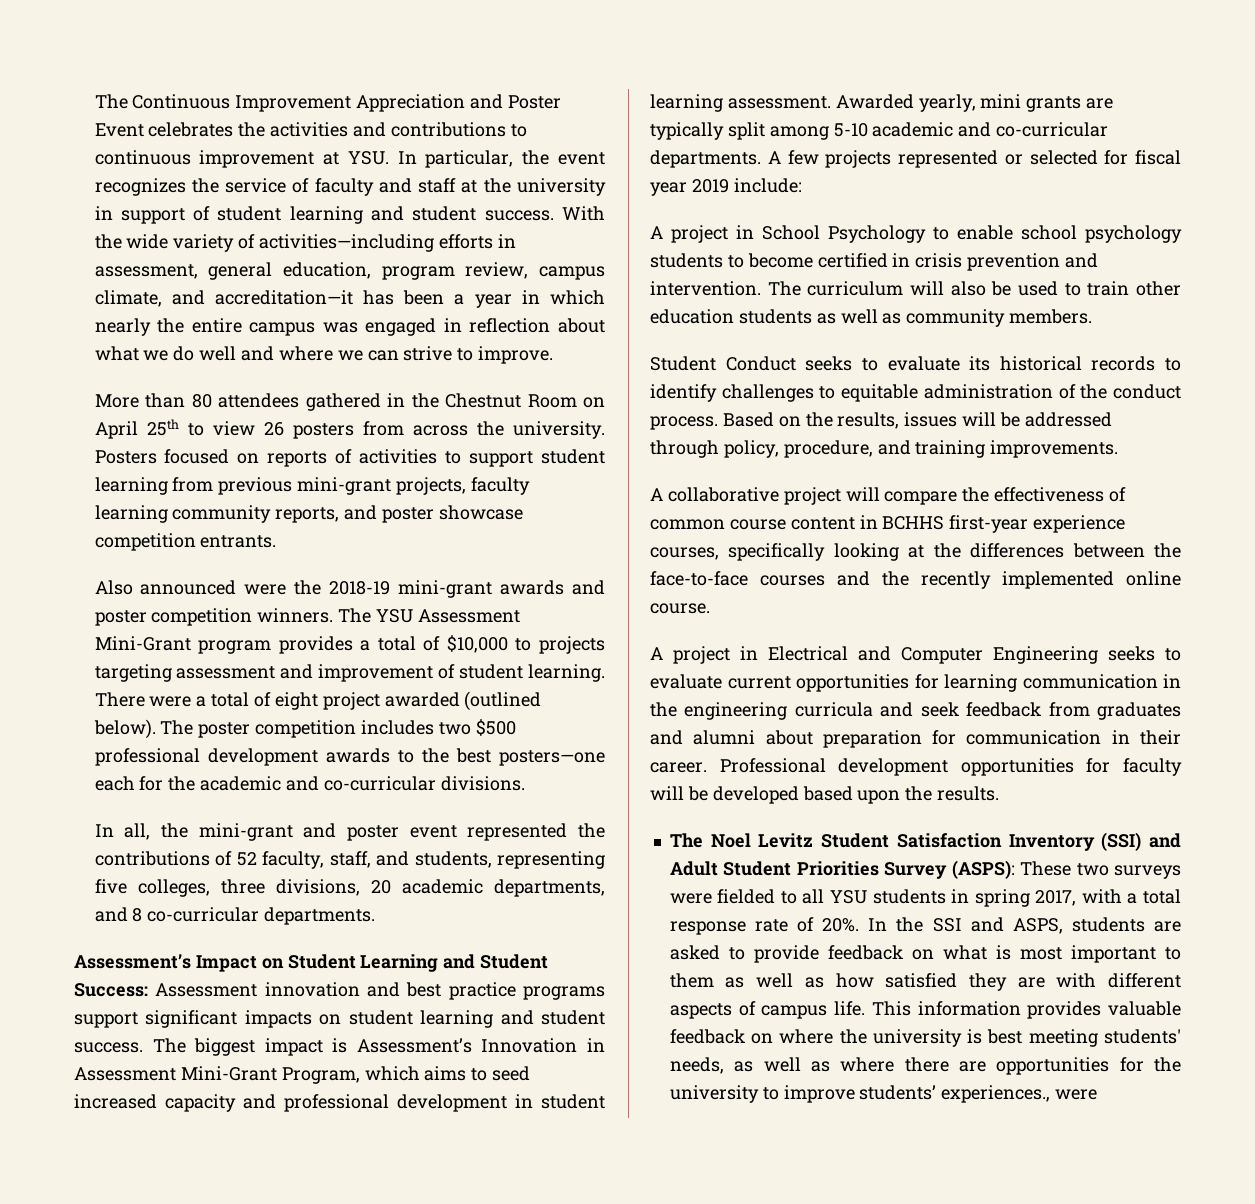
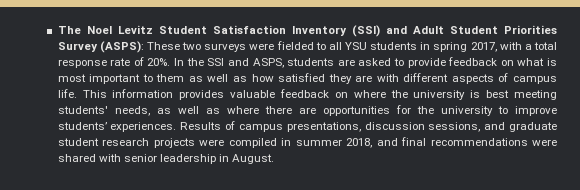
[94,94,561,112] [94,122,527,137] [94,150,605,168] [94,178,606,196] [94,206,605,224] [94,234,516,252] [94,262,605,280] [94,290,605,308] [94,318,605,336] [94,346,554,364] [94,393,605,411] [94,419,605,439] [94,449,605,467] [94,477,530,495] [94,505,523,523] [94,533,277,551] [94,580,605,598] [94,608,520,626] [94,635,605,654] [94,664,605,682] [94,691,542,711] [93,719,516,739] [94,748,606,766] [94,776,525,791] [94,823,605,841] [94,851,605,869] [94,879,606,897] [94,907,376,925] [74,954,549,972] [74,982,605,1000] [74,1010,606,1028] [74,1038,605,1056] [74,1066,531,1084] [74,1094,605,1112] [650,94,1114,112] [650,122,1109,140] [650,150,1181,168] [650,178,802,196] [650,225,1182,243] [650,253,1099,271] [650,281,1181,296] [650,309,1093,327] [650,356,1181,371] [650,384,1181,402] [650,412,1112,430] [650,440,1119,458] [650,487,1127,505] [650,515,1126,533] [650,543,1181,561] [650,571,1181,589] [650,603,710,614] [650,646,1181,664] [650,674,1181,692] [650,702,1181,720] [650,730,1181,748] [650,758,1182,776] [650,786,1000,804] [669,833,703,848] The Continuous Improvement Appreciation and Poster Event celebrates the activities and contributions to continuous improvement at YSU. In particular, the event recognizes the service of faculty and staff at the university in support of student learning and student success. With the wide variety of activities—including efforts in assessment, general education, program review, campus climate, and accreditation—it has been a year in which nearly the entire campus was engaged in reflection about what we do well and where we can strive to improve. // More than 80 attendees gathered in the Chestnut Room on April 25th to view 26 posters from across the university. Posters focused on reports of activities to support student learning from previous mini-grant projects, faculty learning community reports, and poster showcase competition entrants. // Also announced were the 2018-19 mini-grant awards and poster competition winners. The YSU Assessment Mini-Grant program provides a total of $10,000 to projects targeting assessment and improvement of student learning. There were a total of eight project awarded (outlined below). The poster competition includes two $500 professional development awards to the best posters—one each for the academic and co-curricular divisions. // In all, the mini-grant and poster event represented the contributions of 52 faculty, staff, and students, representing five colleges, three divisions, 20 academic departments, and 8 co-curricular departments. // Assessment’s Impact on Student Learning and Student Success: Assessment innovation and best practice programs support significant impacts on student learning and student success. The biggest impact is Assessment’s Innovation in Assessment Mini-Grant Program, which aims to seed increased capacity and professional development in student learning assessment. Awarded yearly, mini grants are typically split among 5-10 academic and co-curricular departments. A few projects represented or selected for fiscal year 2019 include: // A project in School Psychology to enable school psychology students to become certified in crisis prevention and intervention. The curriculum will also be used to train other education students as well as community members. // Student Conduct seeks to evaluate its historical records to identify challenges to equitable administration of the conduct process. Based on the results, issues will be addressed through policy, procedure, and training improvements. // A collaborative project will compare the effectiveness of common course content in BCHHS first-year experience courses, specifically looking at the differences between the face-to-face courses and the recently implemented online course. // A project in Electrical and Computer Engineering seeks to evaluate current opportunities for learning communication in the engineering curricula and seek feedback from graduates and alumni about preparation for communication in their career. Professional development opportunities for faculty will be developed based upon the results. // The -> [57,26,81,34] The
[941,1085,1098,1103] experiences., were -> [110,121,557,132] [57,137,558,148] [57,154,275,164] experiences. Results of campus presentations, discussion sessions, and graduate student research projects were compiled in summer 2018, and final recommendations were shared with senior leadership in August.

